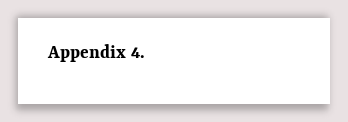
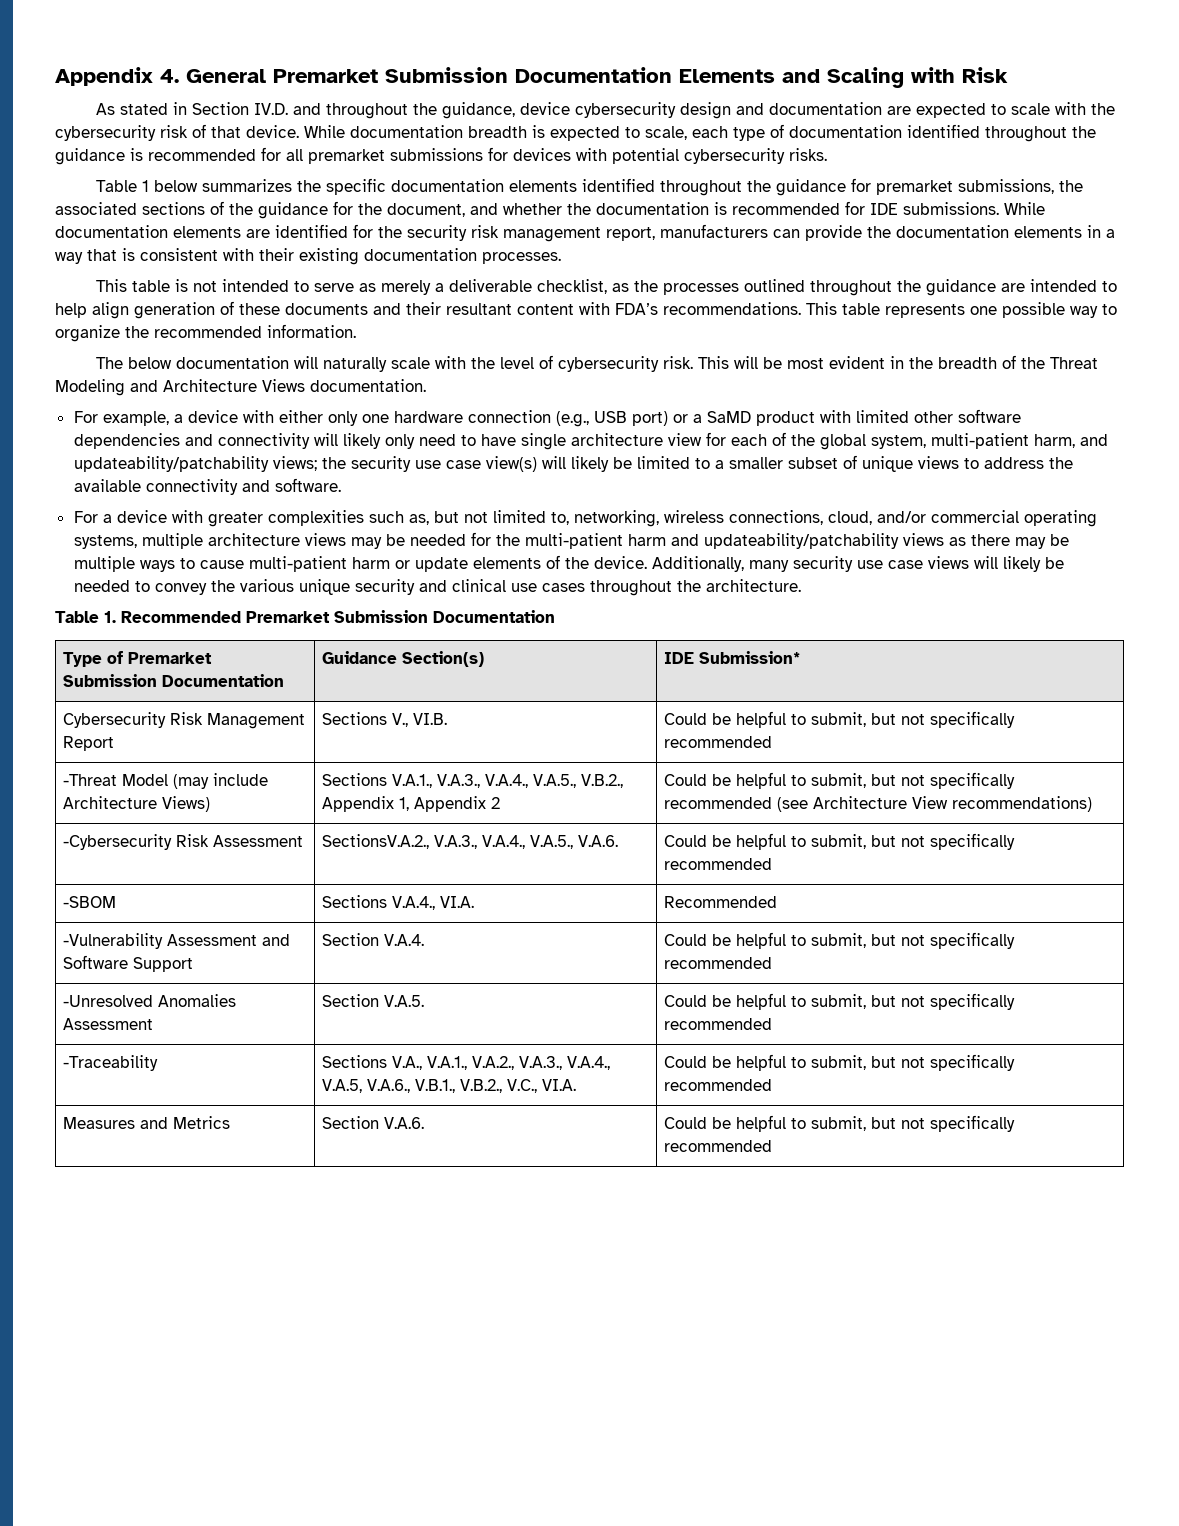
(146, 52) none -> [186,67,1008,88] [95,102,1115,119] [55,124,1096,142] [55,147,827,165] [95,178,1083,196] [55,201,1045,219] [55,224,1115,242] [55,248,561,265] [95,279,1117,296] [55,301,1117,319] [55,324,356,342] [95,355,1098,372] [55,379,426,396] [73,409,1021,427] [73,432,1108,450] [73,455,1073,472] [73,478,341,495] [73,510,1097,527] [73,532,1069,549] [73,555,1064,572] [73,579,801,596] [55,610,555,623] [62,651,212,667] [62,674,284,687] [321,651,484,667] [663,651,800,664] [62,712,305,729] [62,736,114,751] [321,712,447,727] [663,711,1015,728] [663,736,772,748] [62,773,268,789] [62,796,210,812] [321,773,623,788] [321,796,500,812] [663,772,1015,789] [663,796,1092,812] [62,834,303,850] [321,834,618,849] [663,833,1015,850] [663,858,772,870] [62,896,116,908] [321,895,474,910] [663,896,777,908] [62,933,290,949] [62,955,193,972] [321,933,424,946] [663,932,1015,949] [663,957,772,969] [62,994,236,1007] [62,1018,153,1030] [321,994,424,1007] [663,993,1015,1010] [663,1018,772,1030] [62,1055,158,1071] [321,1055,610,1070] [321,1079,576,1093] [663,1054,1015,1071] [663,1079,772,1091] [62,1116,230,1129] [321,1116,424,1129] [663,1115,1015,1132] [663,1140,772,1152] General Premarket Submission Documentation Elements and Scaling with Risk // As stated in Section IV.D. and throughout the guidance, device cybersecurity design and documentation are expected to scale with the cybersecurity risk of that device. While documentation breadth is expected to scale, each type of documentation identified throughout the guidance is recommended for all premarket submissions for devices with potential cybersecurity risks. // Table 1 below summarizes the specific documentation elements identified throughout the guidance for premarket submissions, the associated sections of the guidance for the document, and whether the documentation is recommended for IDE submissions. While documentation elements are identified for the security risk management report, manufacturers can provide the documentation elements in a way that is consistent with their existing documentation processes. // This table is not intended to serve as merely a deliverable checklist, as the processes outlined throughout the guidance are intended to help align generation of these documents and their resultant content with FDA’s recommendations. This table represents one possible way to organize the recommended information. // The below documentation will naturally scale with the level of cybersecurity risk. This will be most evident in the breadth of the Threat Modeling and Architecture Views documentation. // For example, a device with either only one hardware connection (e.g., USB port) or a SaMD product with limited other software dependencies and connectivity will likely only need to have single architecture view for each of the global system, multi-patient harm, and updateability/patchability views; the security use case view(s) will likely be limited to a smaller subset of unique views to address the available connectivity and software. // For a device with greater complexities such as, but not limited to, networking, wireless connections, cloud, and/or commercial operating systems, multiple architecture views may be needed for the multi-patient harm and updateability/patchability views as there may be multiple ways to cause multi-patient harm or update elements of the device. Additionally, many security use case views will likely be needed to convey the various unique security and clinical use cases throughout the architecture. // Table 1. Recommended Premarket Submission Documentation // Type of Premarket Submission Documentation | Guidance Section(s) | IDE Submission* // Cybersecurity Risk Management Report | Sections V., VI.B. | Could be helpful to submit, but not specifically recommended // -Threat Model (may include Architecture Views) | Sections V.A.1., V.A.3., V.A.4., V.A.5., V.B.2., Appendix 1, Appendix 2 | Could be helpful to submit, but not specifically recommended (see Architecture View recommendations) // -Cybersecurity Risk Assessment | SectionsV.A.2., V.A.3., V.A.4., V.A.5., V.A.6. | Could be helpful to submit, but not specifically recommended // -SBOM | Sections V.A.4., VI.A. | Recommended // -Vulnerability Assessment and Software Support | Section V.A.4. | Could be helpful to submit, but not specifically recommended // -Unresolved Anomalies Assessment | Section V.A.5. | Could be helpful to submit, but not specifically recommended // -Traceability | Sections V.A., V.A.1., V.A.2., V.A.3., V.A.4., V.A.5, V.A.6., V.B.1., V.B.2., V.C., VI.A. | Could be helpful to submit, but not specifically recommended // Measures and Metrics | Section V.A.6. | Could be helpful to submit, but not specifically recommended

